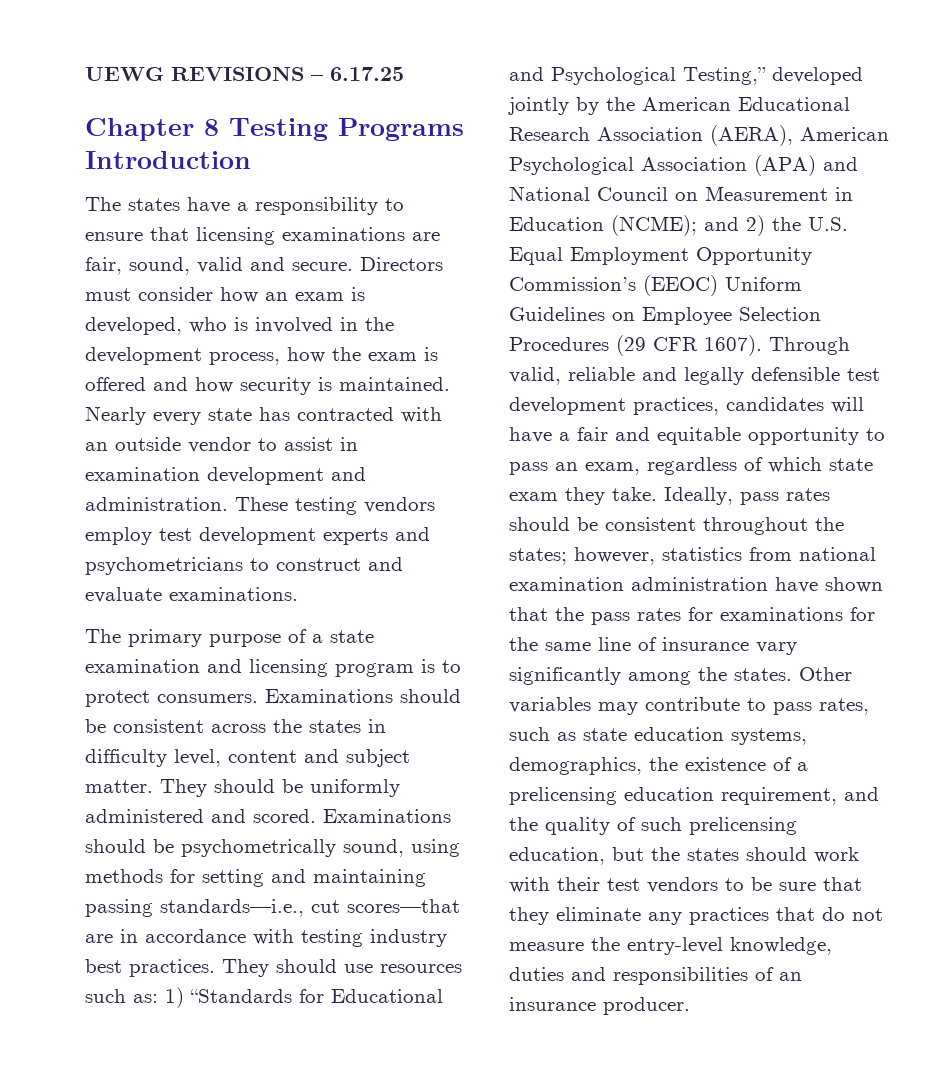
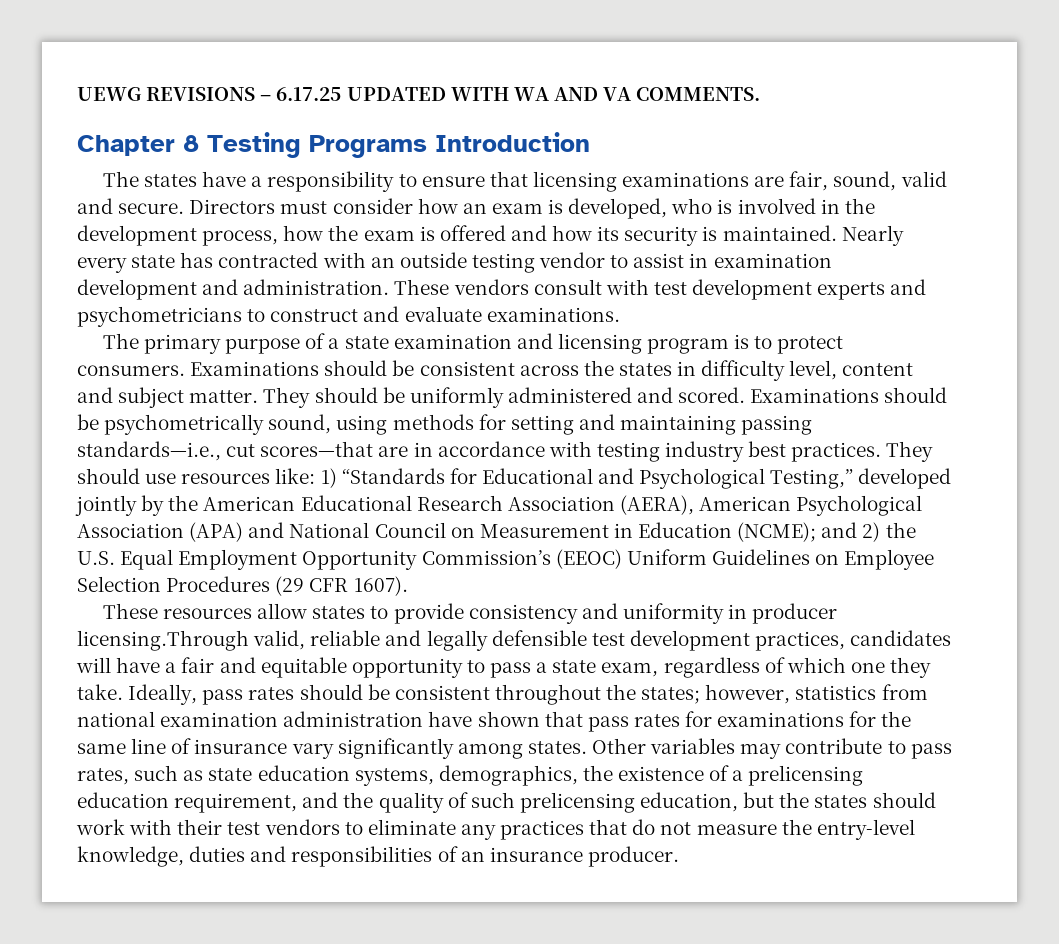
(404, 74) none -> [346,87,761,101] UPDATED WITH WA AND VA COMMENTS.
(233, 385) none -> [597,226,620,241] its
(181, 444) none -> [471,253,535,273] testing
[295,497,435,515] [85,527,152,545] testing vendors employ -> [453,279,649,295] vendors consult with
[85,989,158,1003] such as: -> [275,468,316,484] like:
[769,337,850,355] Through -> [102,603,838,624] [77,630,249,651] // These resources allow states to provide consistency and uniformity in producer licensing.Through
[555,462,578,471] an -> [536,660,597,673] a state
[829,458,873,471] [509,492,558,501] state exam -> [850,662,885,673] one
[555,607,584,621] the -> (583, 719) none
[698,667,727,681] the -> (523, 751) none
[751,877,862,891] [509,907,549,925] be sure that they -> (363, 828) none

